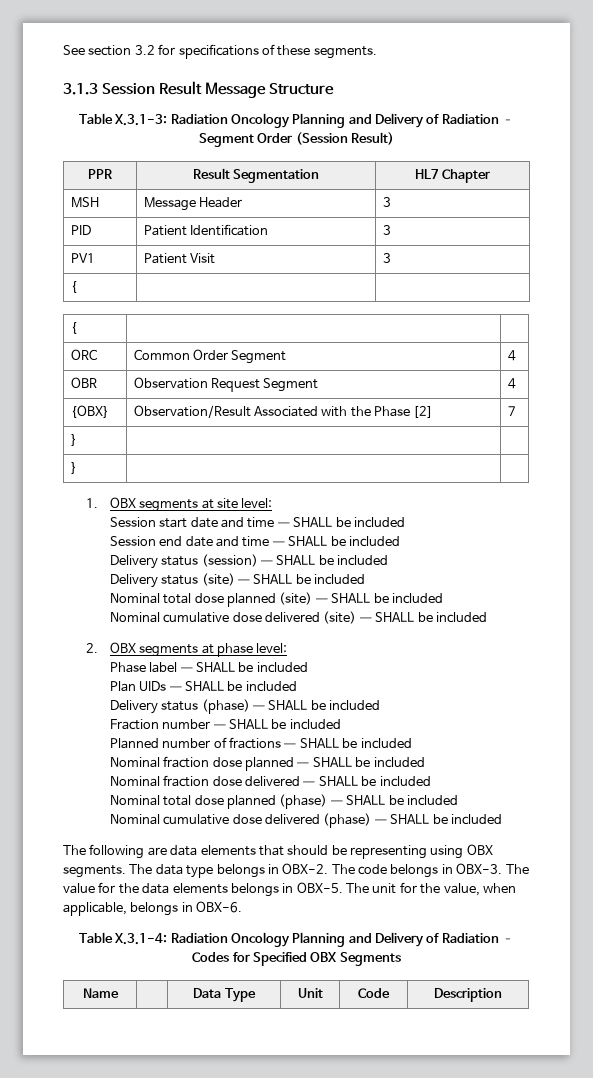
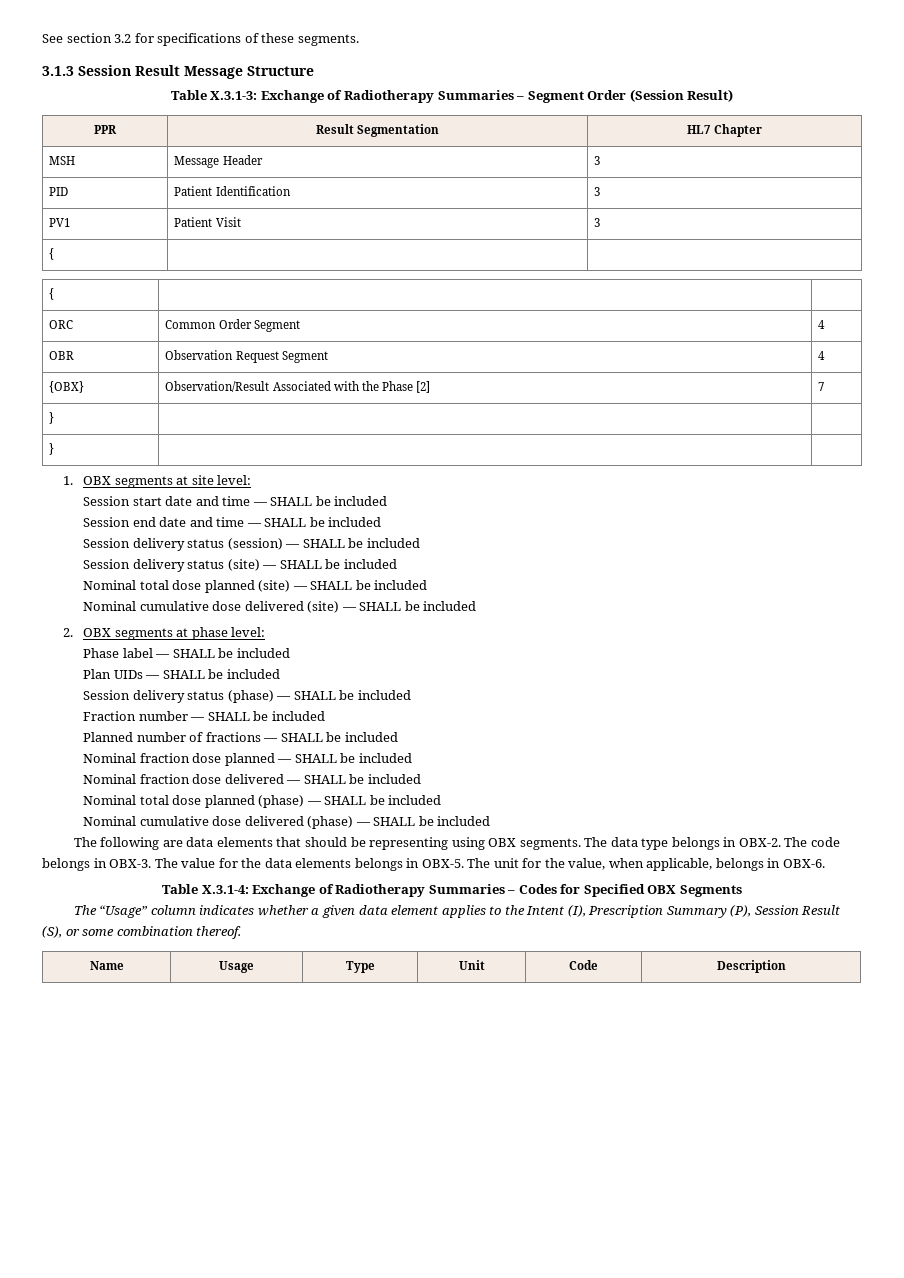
[170,113,499,128] Radiation Oncology Planning and Delivery of Radiation -> [260,90,514,103] Exchange of Radiotherapy Summaries
[109,555,158,569] Delivery -> [83,538,185,551] Session delivery
[109,574,158,588] Delivery -> [83,559,185,572] Session delivery
[109,700,158,714] Delivery -> [83,690,185,703] Session delivery
[170,932,499,947] Radiation Oncology Planning and Delivery of Radiation -> [252,884,505,897] Exchange of Radiotherapy Summaries
(401, 959) none -> [73,905,841,918] [42,926,242,939] // The “Usage” column indicates whether a given data element applies to the Intent (I), Prescription Summary (P), Session Result (S), or some combination thereof.
[193,988,222,998] | Data -> [219,961,254,973] Usage |

